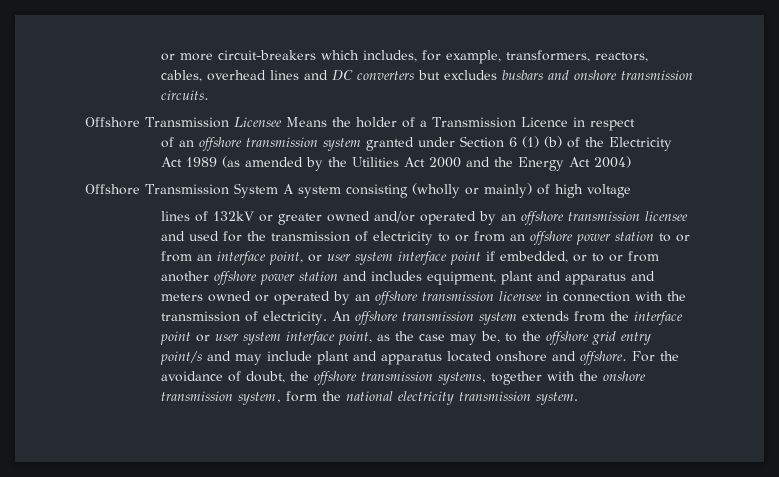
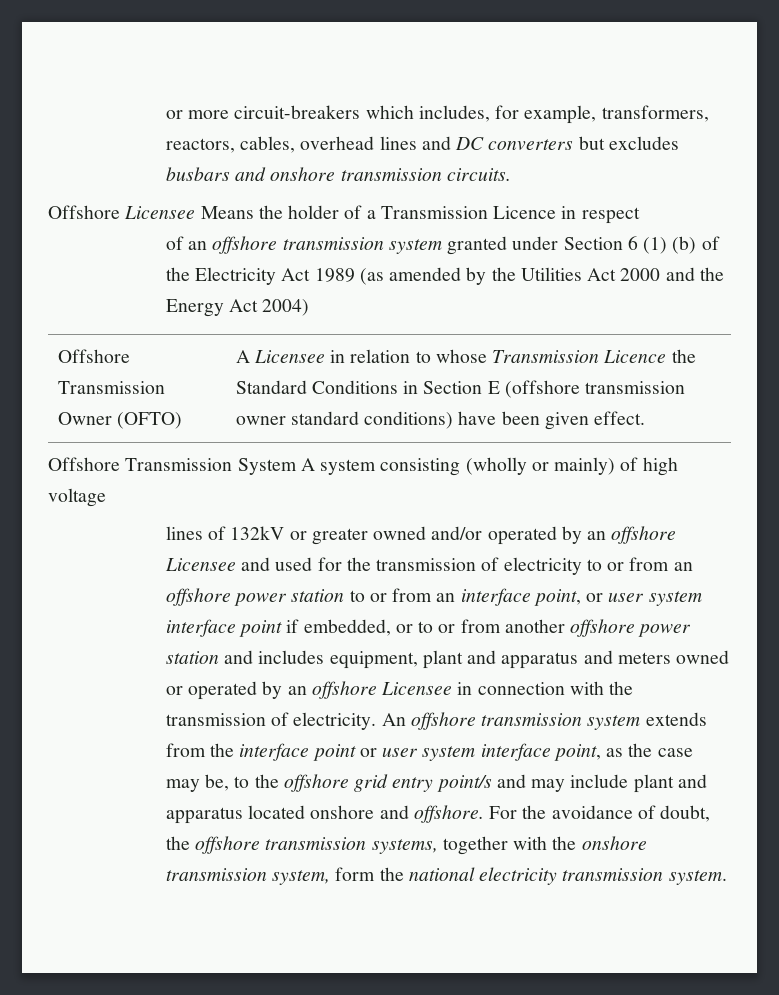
[145,117,229,128] Transmission -> (120, 212) none
(632, 162) none -> [57,349,130,363] [57,381,165,394] [57,412,182,429] [235,349,696,363] [235,380,686,398] [235,411,646,430] // Offshore Transmission Owner (OFTO) | A Licensee in relation to whose Transmission Licence the Standard Conditions in Section E (offshore transmission owner standard conditions) have been given effect.
[568,211,689,221] transmission licensee -> [164,558,236,571] Licensee
[422,291,543,301] transmission licensee -> [381,682,453,695] Licensee

